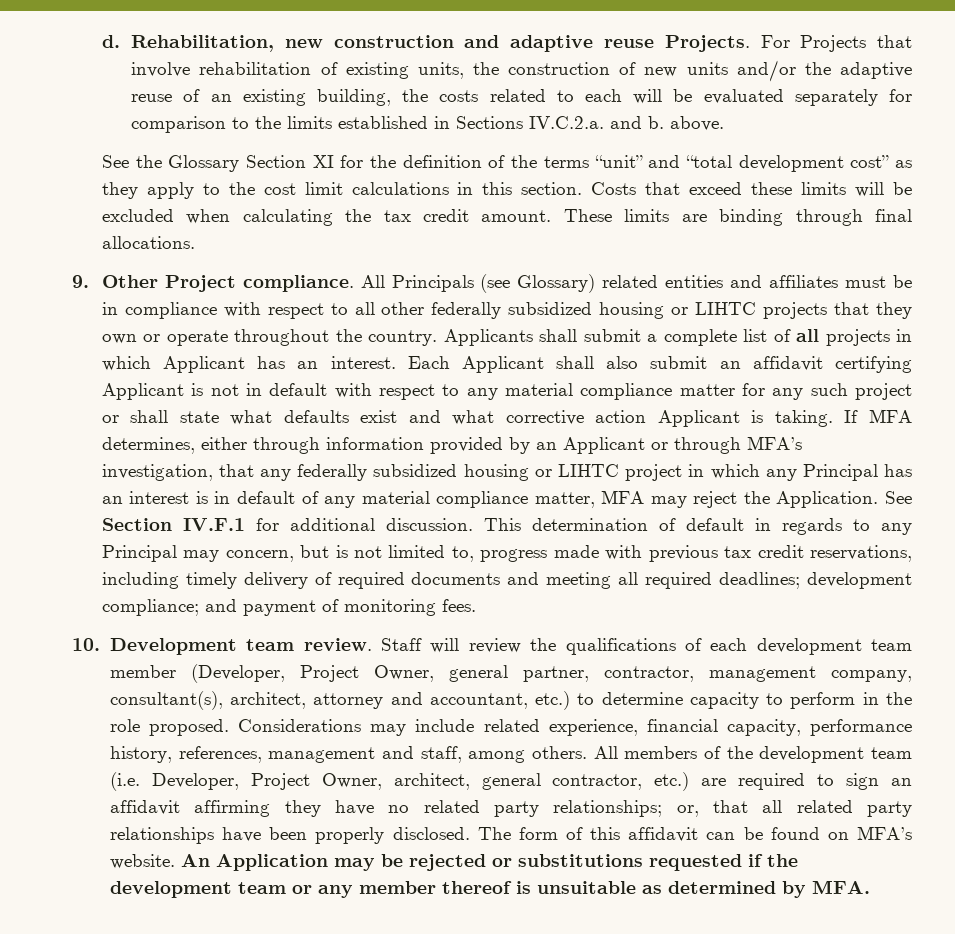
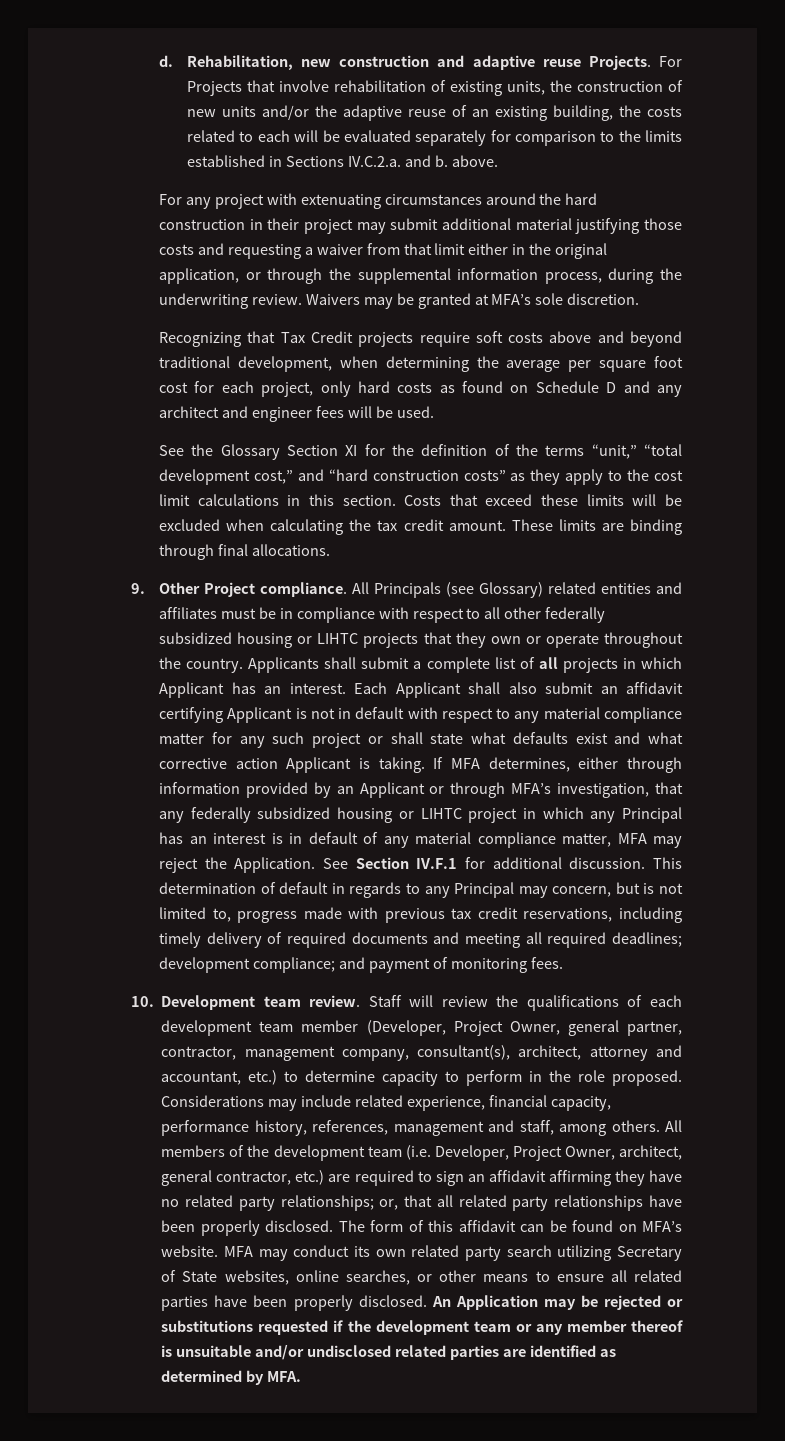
(725, 123) none -> [159,193,598,209] [159,218,683,234] [159,243,608,259] [159,268,683,284] [159,293,640,309] [159,331,683,347] [159,356,684,372] [159,381,682,397] [159,406,434,422] // For any project with extenuating circumstances around the hard construction in their project may submit additional material justifying those costs and requesting a waiver from that limit either in the original application, or through the supplemental information process, during the underwriting review. Waivers may be granted at MFA’s sole discretion. // Recognizing that Tax Credit projects require soft costs above and beyond traditional development, when determining the average per square foot cost for each project, only hard costs as found on Schedule D and any architect and engineer fees will be used.
[594,155,890,172] “unit” and “total development cost” -> [591,444,682,459] [159,469,506,485] “unit,” “total development cost,” and “hard construction costs”
(175, 861) none -> [223,1245,682,1261] [161,1270,682,1285] [161,1295,427,1311] MFA may conduct its own related party search utilizing Secretary of State websites, online searches, or other means to ensure all related parties have been properly disclosed.
(636, 887) none -> [255,1345,596,1360] and/or undisclosed related parties are identified

